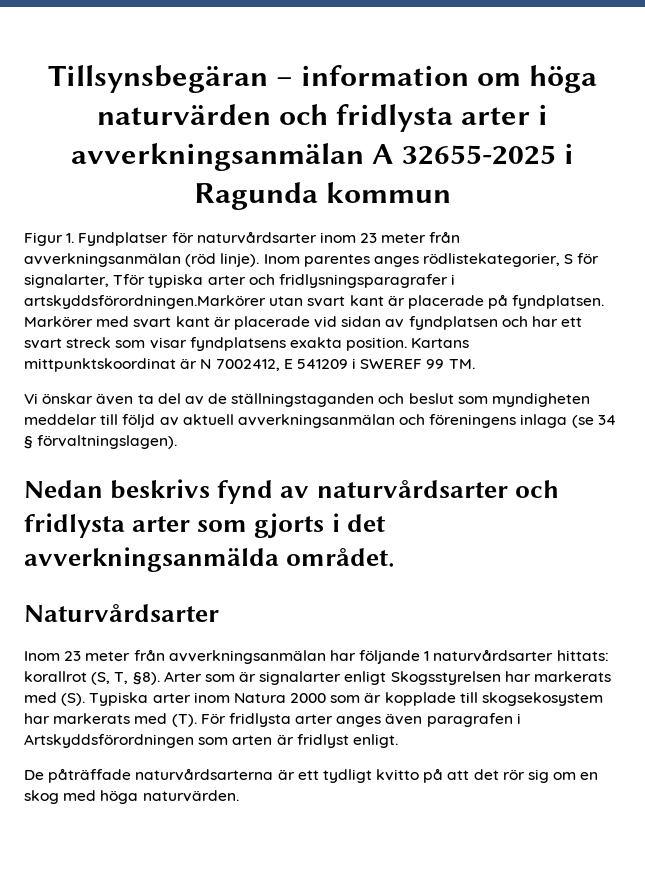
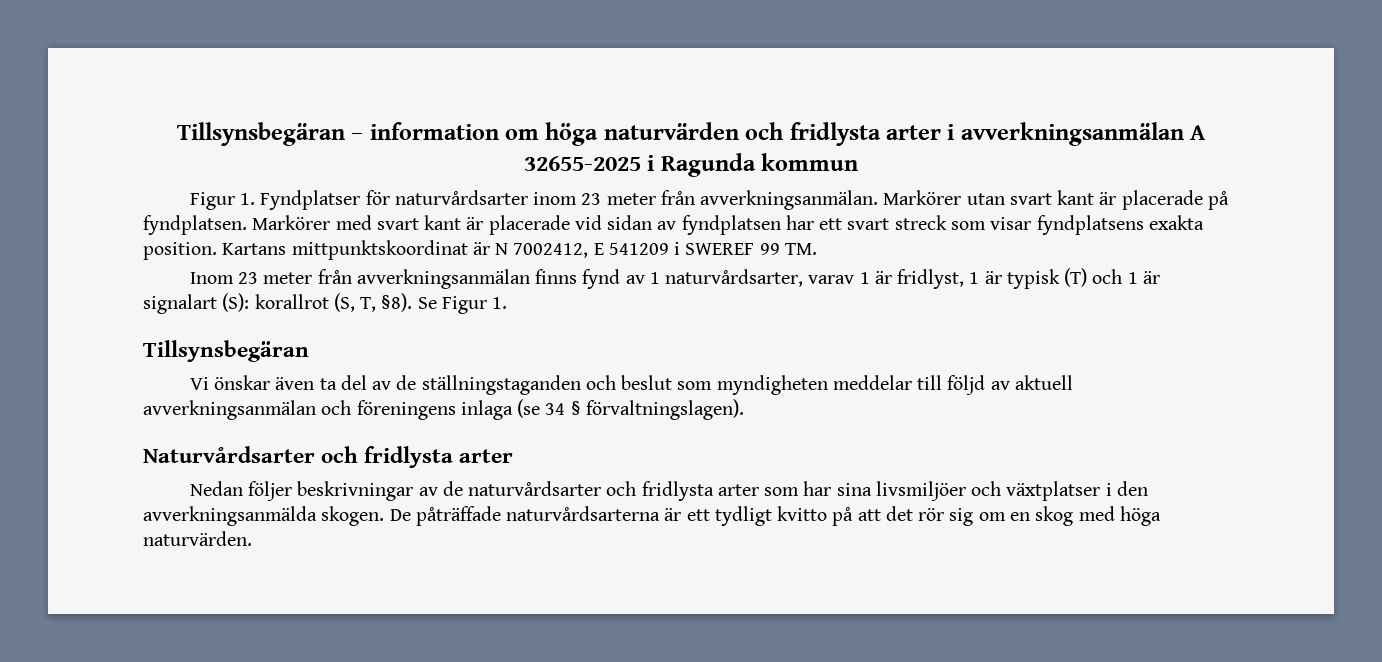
[24,253,600,267] [24,274,456,288] [24,295,266,309] avverkningsanmälan (röd linje). Inom parentes anges rödlistekategorier, S för signalarter, Tför typiska arter och fridlysningsparagrafer i artskyddsförordningen.Markörer -> [700,190,962,210] avverkningsanmälan. Markörer
[501,316,528,327] och -> (781, 225) none
(475, 364) none -> [189,268,1161,289] [143,293,508,314] [143,340,309,362] // Inom 23 meter från avverkningsanmälan finns fynd av 1 naturvårdsarter, varav 1 är fridlyst, 1 är typisk (T) och 1 är signalart (S): korallrot (S, T, §8). Se Figur 1. // Tillsynsbegäran
[24,479,310,504] Nedan beskrivs fynd av -> [143,446,514,468] [189,481,463,501] Naturvårdsarter och fridlysta arter // Nedan följer beskrivningar av de
[254,513,386,538] [24,547,396,572] [24,604,219,622] [24,649,609,664] [24,671,612,685] [24,692,604,706] [24,713,521,727] [24,734,398,748] gjorts i det avverkningsanmälda området. // Naturvårdsarter // Inom 23 meter från avverkningsanmälan har följande 1 naturvårdsarter hittats: korallrot (S, T, §8). Arter som är signalarter enligt Skogsstyrelsen har markerats med (S). Typiska arter inom Natura 2000 som är kopplade till skogsekosystem har markerats med (T). För fridlysta arter anges även paragrafen i Artskyddsförordningen som arten är fridlyst enligt. // -> [803,481,1148,501] [143,506,385,526] har sina livsmiljöer och växtplatser i den avverkningsanmälda skogen.

